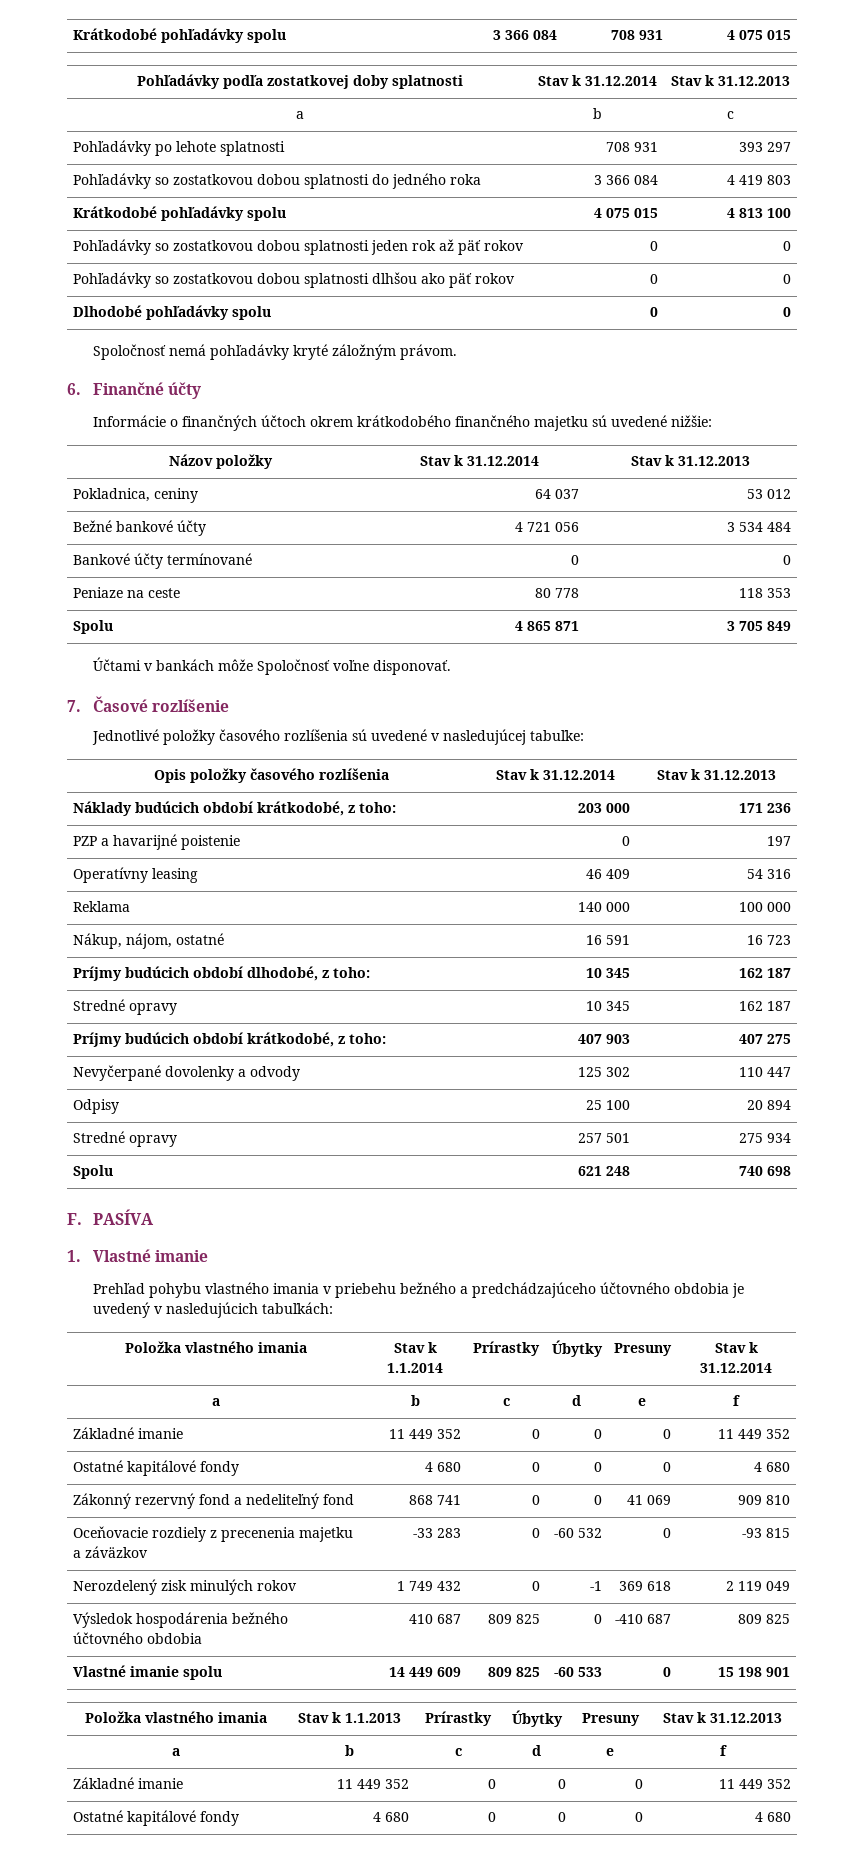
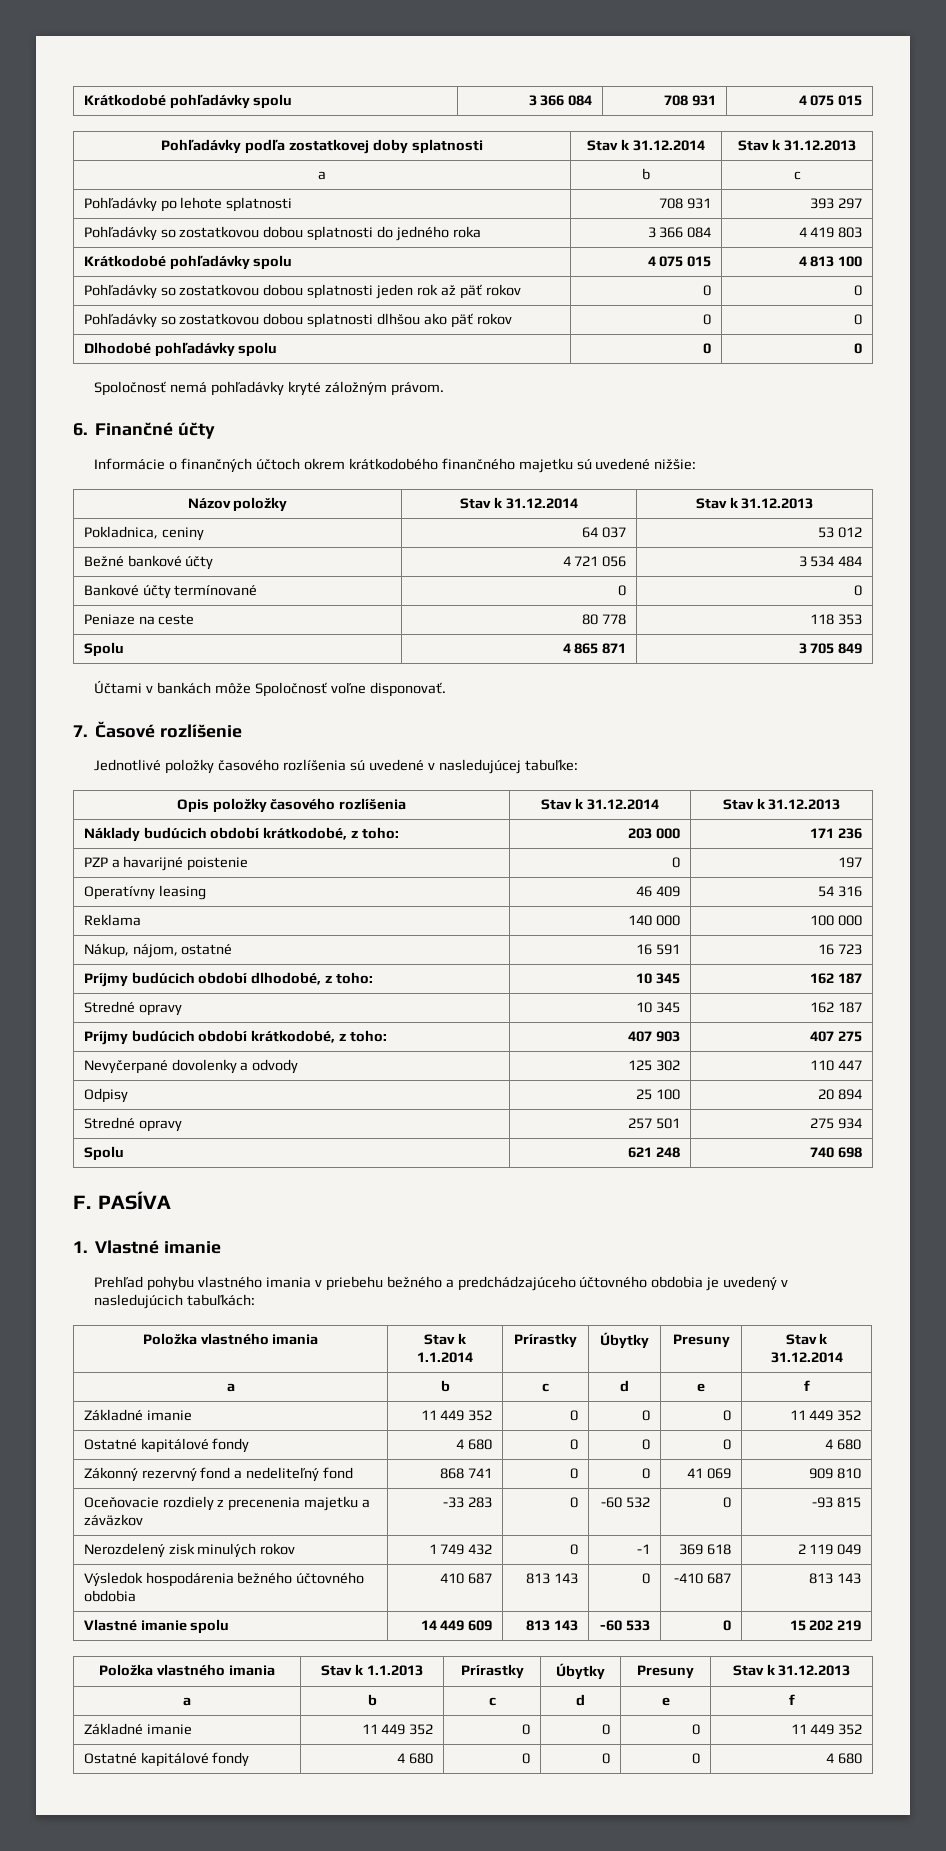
[488,1614,541,1624] 809 825 -> [526,1573,579,1584] 813 143
[738,1614,791,1624] 809 825 -> [809,1573,862,1584] 813 143
[488,1667,541,1677] 809 825 -> [526,1620,579,1631] 813 143
[738,1667,791,1677] 198 901 -> [809,1620,862,1631] 202 219

